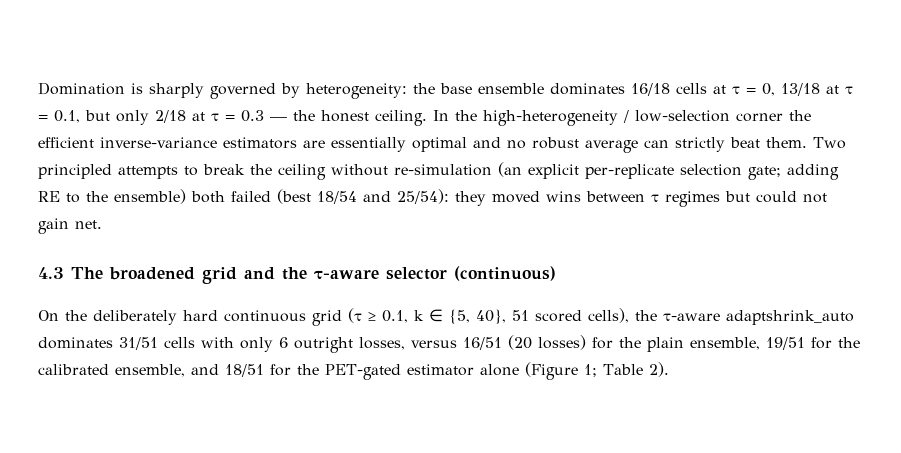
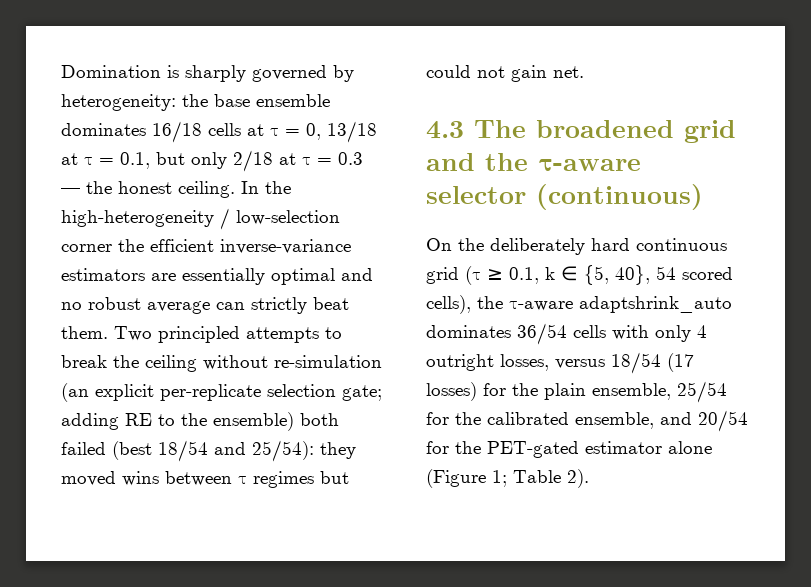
[512,310,529,321] 51 -> [656,266,676,280] 54
[119,337,158,350] 31/51 -> [517,323,567,345] 36/54
[279,337,288,348] 6 -> [697,325,707,338] 4
[463,335,532,350] 16/51 (20 -> [611,352,694,374] 18/54 (17
[766,337,805,350] 19/51 -> [677,381,727,403] 25/54
[225,364,264,377] 18/51 -> [698,410,748,432] 20/54

